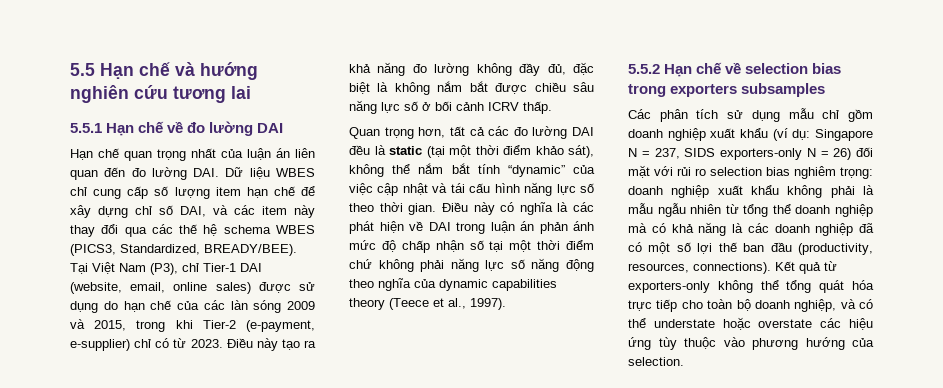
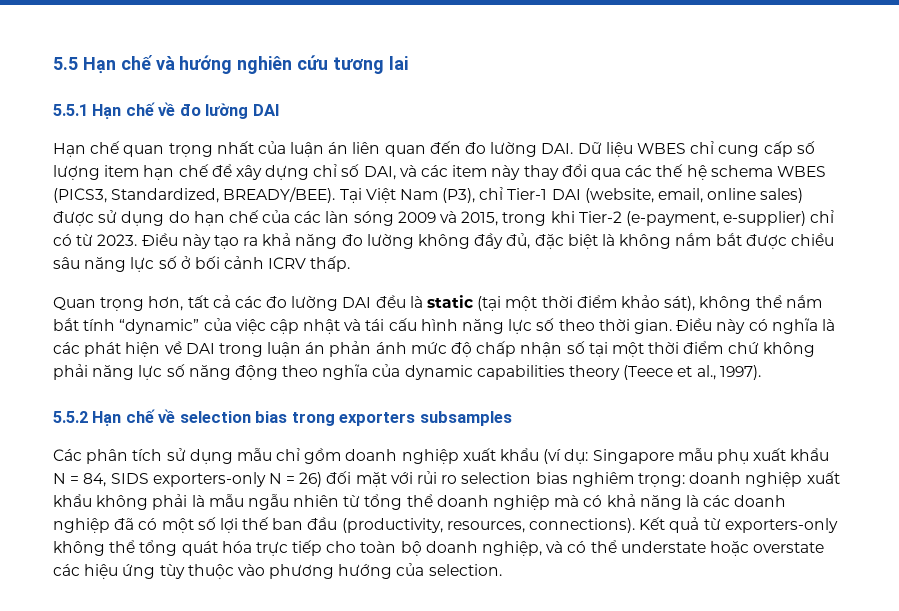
[628,148,680,159] N = 237, -> [677,448,830,464] [53,473,107,487] mẫu phụ xuất khẩu N = 84,

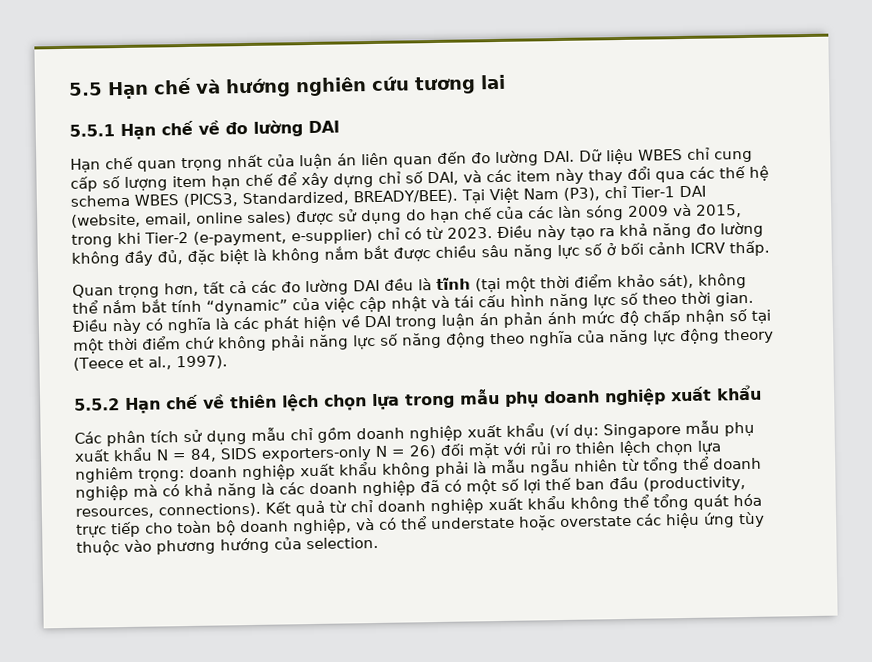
[427,295,474,308] static -> [436,277,471,290] tĩnh
[404,365,565,380] dynamic capabilities -> [609,328,720,346] năng lực động
[179,411,512,426] selection bias trong exporters subsamples -> [230,384,762,412] thiên lệch chọn lựa trong mẫu phụ doanh nghiệp xuất khẩu
[461,472,568,484] selection bias -> [575,440,722,457] thiên lệch chọn lựa
[724,518,838,533] exporters-only -> [350,495,566,515] chỉ doanh nghiệp xuất khẩu

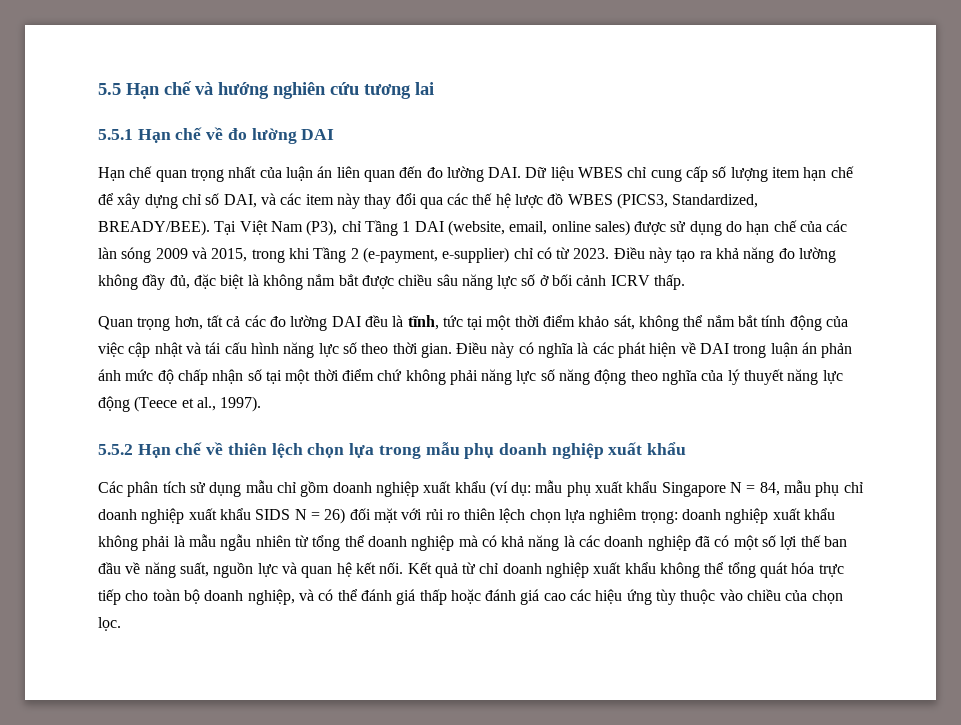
[70,194,130,207] schema -> [515,193,564,208] lược đồ
[630,186,675,198] Tier-1 -> [364,220,411,236] Tầng 1
[144,231,189,244] Tier-2 -> [313,247,359,263] Tầng 2
[436,277,501,293] tĩnh (tại -> [407,315,484,330] tĩnh, tức tại
[659,273,694,289] sát), -> [613,315,635,330] sát,
[206,299,288,315] “dynamic” -> [789,315,822,331] động
(605, 336) none -> [727,369,785,385] lý thuyết
[724,328,774,344] theory -> (130, 404) none
[603,423,681,439] Singapore -> (532, 489) none
(153, 454) none -> [661,482,726,497] Singapore
[220,446,372,462] SIDS exporters-only -> [784,480,864,497] [98,508,291,524] mẫu phụ chỉ doanh nghiệp xuất khẩu SIDS
[643,476,746,492] [75,502,261,519] (productivity, resources, connections). -> [125,562,404,578] về năng suất, nguồn lực và quan hệ kết nối.
[431,515,632,531] understate hoặc overstate -> [360,589,566,605] đánh giá thấp hoặc đánh giá cao
[156,536,379,555] phương hướng của selection. -> [747,589,843,604] [98,617,121,631] chiều của chọn lọc.

